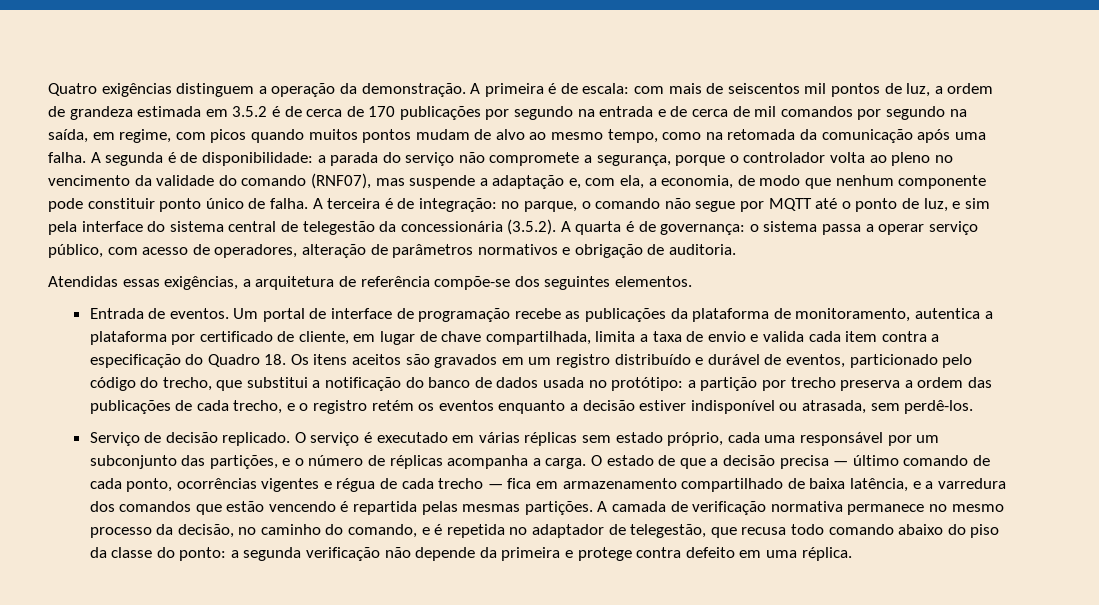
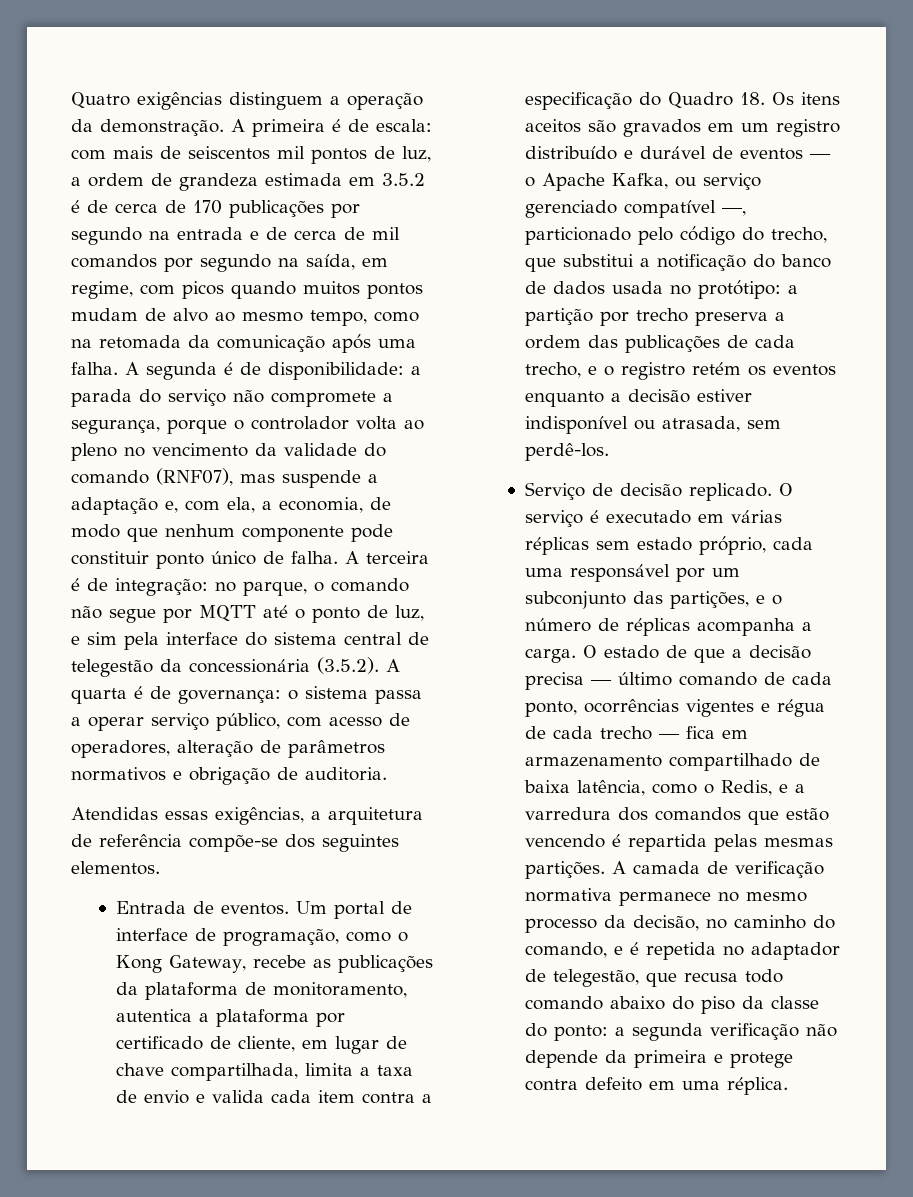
[418,308,511,322] programação -> [222,929,408,946] [115,955,246,973] programação, como o Kong Gateway,
[785,354,845,368] eventos, -> [739,148,831,160] [524,173,761,191] [524,200,746,218] eventos — o Apache Kafka, ou serviço gerenciado compatível —,
(908, 485) none -> [651,780,772,796] como o Redis,

